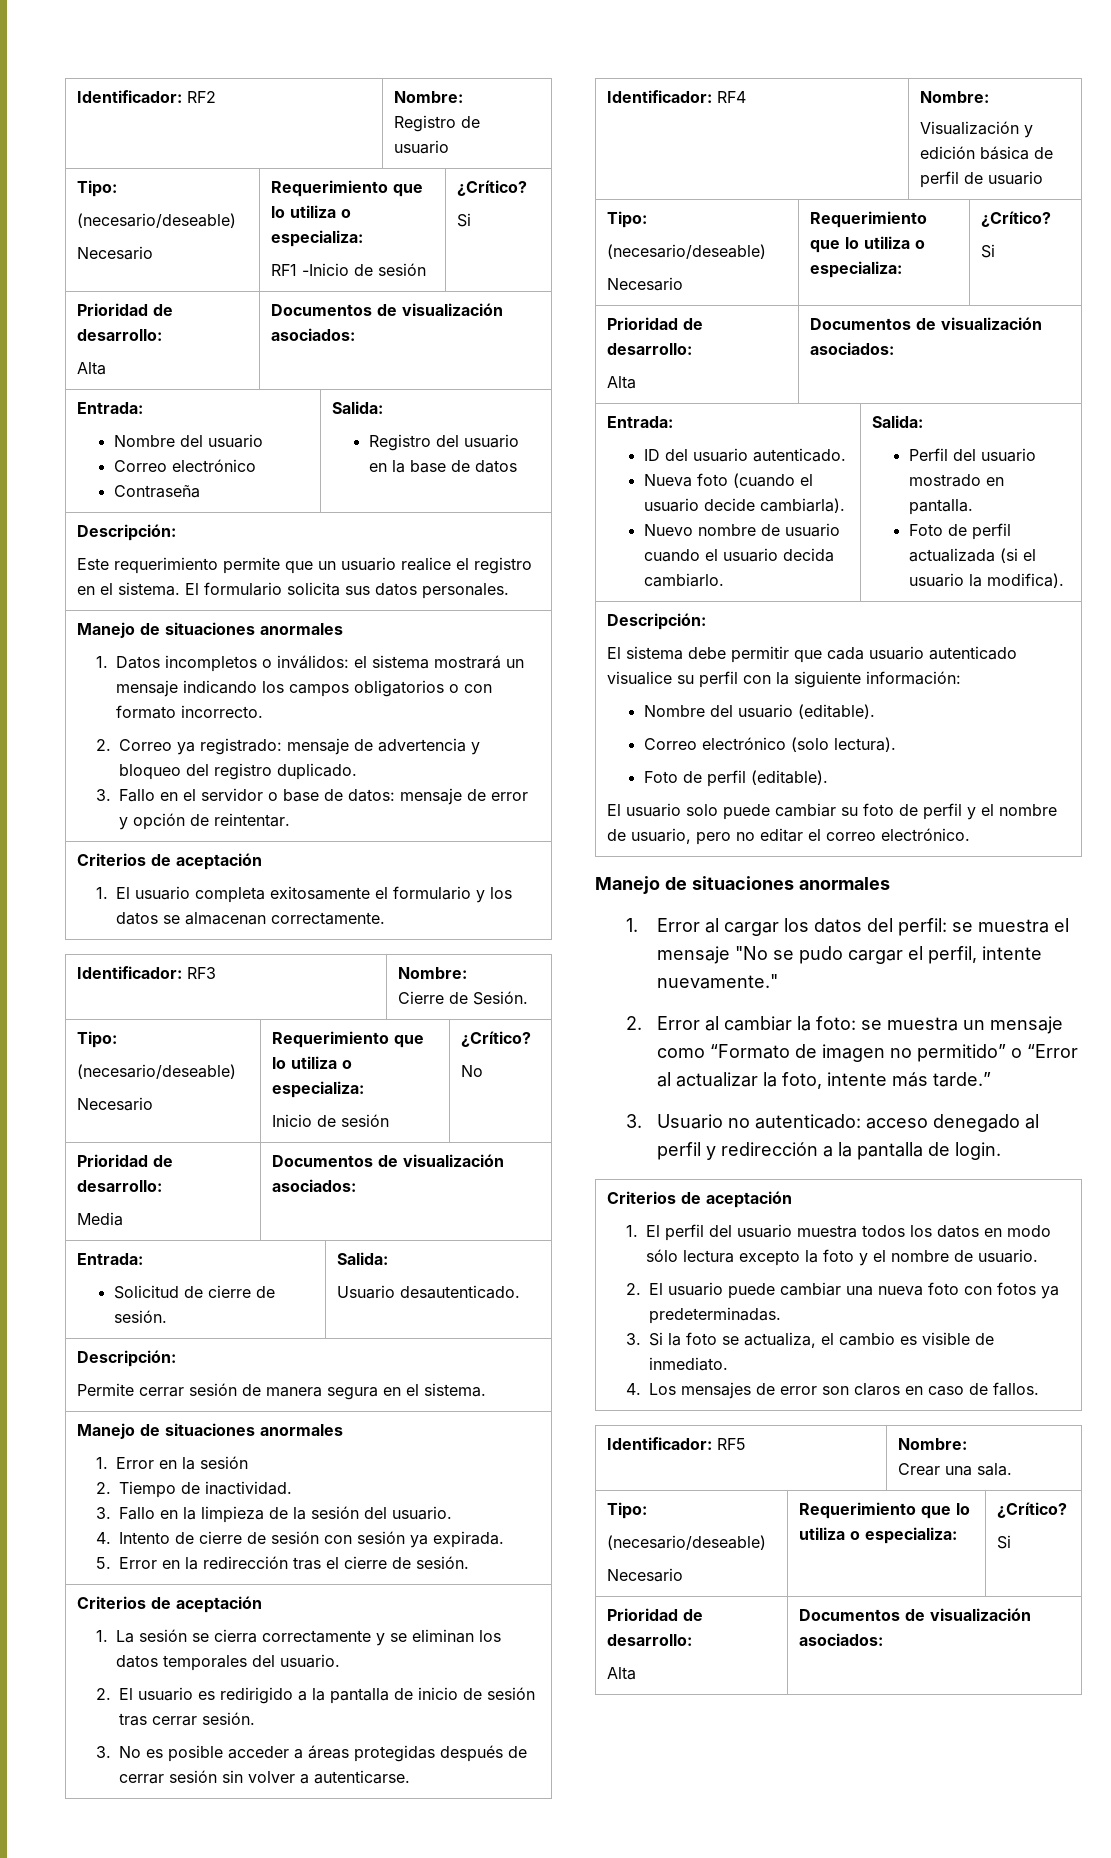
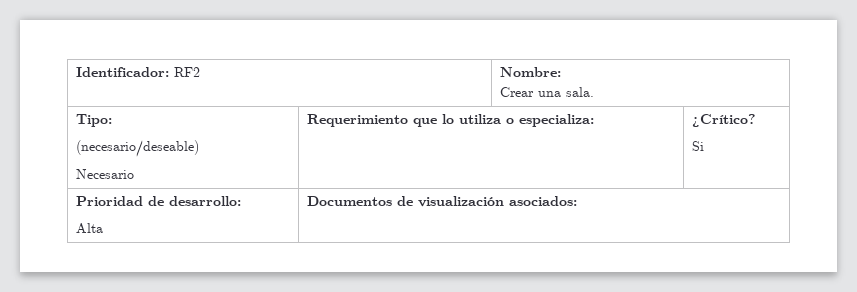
[394,115,481,132] [394,140,450,154] [77,180,118,197] [77,213,237,228] [77,246,154,260] [271,180,424,197] [271,205,352,218] [271,230,364,247] [271,263,427,276] [457,180,528,196] [457,213,472,227] [77,303,174,316] [77,329,163,341] [77,362,107,375] [271,303,504,316] [271,328,356,341] [77,402,144,414] [113,434,263,448] [113,459,256,472] [113,485,200,498] [332,401,384,414] [368,434,519,451] [368,460,517,473] [77,524,177,541] [77,557,533,574] [77,582,510,599] [77,622,344,638] [96,655,525,672] [116,680,493,697] [116,705,264,719] [96,738,481,755] [119,763,358,780] [96,788,529,805] [119,813,291,830] [77,853,263,870] [96,886,513,903] [116,912,386,925] [77,966,217,979] [398,967,468,979] [398,991,529,1005] [77,1031,118,1048] [77,1064,237,1079] [77,1097,154,1111] [272,1031,425,1048] [272,1056,353,1069] [272,1081,365,1098] [272,1114,390,1127] [461,1031,532,1047] [461,1065,484,1077] [77,1154,174,1167] [77,1180,163,1192] [77,1212,124,1226] [272,1154,505,1167] [272,1179,357,1192] [77,1253,144,1265] [113,1285,275,1299] [113,1310,167,1323] [337,1252,389,1265] [337,1285,521,1299] [77,1350,177,1367] [77,1383,487,1400] [77,1423,344,1439] [96,1456,249,1470] [96,1481,293,1498] [96,1506,453,1523] [96,1531,505,1548] [96,1556,470,1570] [77,1596,263,1613] [96,1629,502,1646] [116,1654,341,1671] [96,1687,536,1704] [119,1712,256,1726] [96,1745,528,1762] [119,1770,411,1784] [607,90,747,103] [920,91,990,103] [920,121,1034,138] [920,146,1054,160] [920,171,1044,188] [607,211,648,228] [607,244,767,259] [607,277,684,291] [810,211,928,228] [810,236,926,253] [810,261,903,278] [981,211,1052,227] [981,244,996,258] [607,317,704,330] [607,343,693,355] [607,376,637,389] [810,317,1043,330] [810,342,895,355] [607,416,674,428] [643,448,846,462] [643,473,813,488] [643,498,845,513] [643,523,840,537] [643,548,834,562] [643,573,724,587] [872,415,924,428] [908,448,1036,462] [908,474,1004,487] [908,499,973,515] [908,523,1011,540] [908,548,1036,563] [908,573,1064,588] [607,613,707,630] [607,646,1018,663] [607,671,962,688] [643,704,875,719] [643,737,896,752] [643,770,828,787] [607,803,1058,820] [607,828,971,845] [595,876,890,894] [625,918,1069,936] [656,946,1042,964] [656,974,778,989] [625,1016,1063,1034] [656,1044,1078,1062] [656,1072,991,1089] [625,1114,1039,1132] [656,1142,1001,1160] [607,1191,793,1208] [626,1224,1052,1241] [646,1249,1039,1266] [626,1282,1060,1299] [649,1307,782,1324] [626,1332,995,1348] [649,1357,729,1371] [626,1382,1040,1399] [607,1437,747,1450] [898,1438,968,1450] // Registro de usuario // Tipo: // (necesario/deseable) // Necesario | Requerimiento que lo utiliza o especializa: // RF1 -Inicio de sesión | ¿Crítico? // Si // Prioridad de desarrollo: // Alta | Documentos de visualización asociados: // Entrada: // Nombre del usuario // Correo electrónico // Contraseña | Salida: // Registro del usuario en la base de datos // Descripción: // Este requerimiento permite que un usuario realice el registro en el sistema. El formulario solicita sus datos personales. // Manejo de situaciones anormales // 1. Datos incompletos o inválidos: el sistema mostrará un mensaje indicando los campos obligatorios o con formato incorrecto. // 2. Correo ya registrado: mensaje de advertencia y bloqueo del registro duplicado. // 3. Fallo en el servidor o base de datos: mensaje de error y opción de reintentar. // Criterios de aceptación // 1. El usuario completa exitosamente el formulario y los datos se almacenan correctamente. // Identificador: RF3 | Nombre: // Cierre de Sesión. // Tipo: // (necesario/deseable) // Necesario | Requerimiento que lo utiliza o especializa: // Inicio de sesión | ¿Crítico? // No // Prioridad de desarrollo: // Media | Documentos de visualización asociados: // Entrada: // Solicitud de cierre de sesión. | Salida: // Usuario desautenticado. // Descripción: // Permite cerrar sesión de manera segura en el sistema. // Manejo de situaciones anormales // 1. Error en la sesión // 2. Tiempo de inactividad. // 3. Fallo en la limpieza de la sesión del usuario. // 4. Intento de cierre de sesión con sesión ya expirada. // 5. Error en la redirección tras el cierre de sesión. // Criterios de aceptación // 1. La sesión se cierra correctamente y se eliminan los datos temporales del usuario. // 2. El usuario es redirigido a la pantalla de inicio de sesión tras cerrar sesión. // 3. No es posible acceder a áreas protegidas después de cerrar sesión sin volver a autenticarse. // Identificador: RF4 | Nombre: // Visualización y edición básica de perfil de usuario // Tipo: // (necesario/deseable) // Necesario | Requerimiento que lo utiliza o especializa: | ¿Crítico? // Si // Prioridad de desarrollo: // Alta | Documentos de visualización asociados: // Entrada: // ID del usuario autenticado. // Nueva foto (cuando el usuario decide cambiarla). // Nuevo nombre de usuario cuando el usuario decida cambiarlo. | Salida: // Perfil del usuario mostrado en pantalla. // Foto de perfil actualizada (si el usuario la modifica). // Descripción: // El sistema debe permitir que cada usuario autenticado visualice su perfil con la siguiente información: // Nombre del usuario (editable). // Correo electrónico (solo lectura). // Foto de perfil (editable). // El usuario solo puede cambiar su foto de perfil y el nombre de usuario, pero no editar el correo electrónico. // Manejo de situaciones anormales // 1. Error al cargar los datos del perfil: se muestra el mensaje "No se pudo cargar el perfil, intente nuevamente." // 2. Error al cambiar la foto: se muestra un mensaje como “Formato de imagen no permitido” o “Error al actualizar la foto, intente más tarde.” // 3. Usuario no autenticado: acceso denegado al perfil y redirección a la pantalla de login. // Criterios de aceptación // 1. El perfil del usuario muestra todos los datos en modo sólo lectura excepto la foto y el nombre de usuario. // 2. El usuario puede cambiar una nueva foto con fotos ya predeterminadas. // 3. Si la foto se actualiza, el cambio es visible de inmediato. // 4. Los mensajes de error son claros en caso de fallos. // Identificador: RF5 | Nombre: -> (562, 72) none

